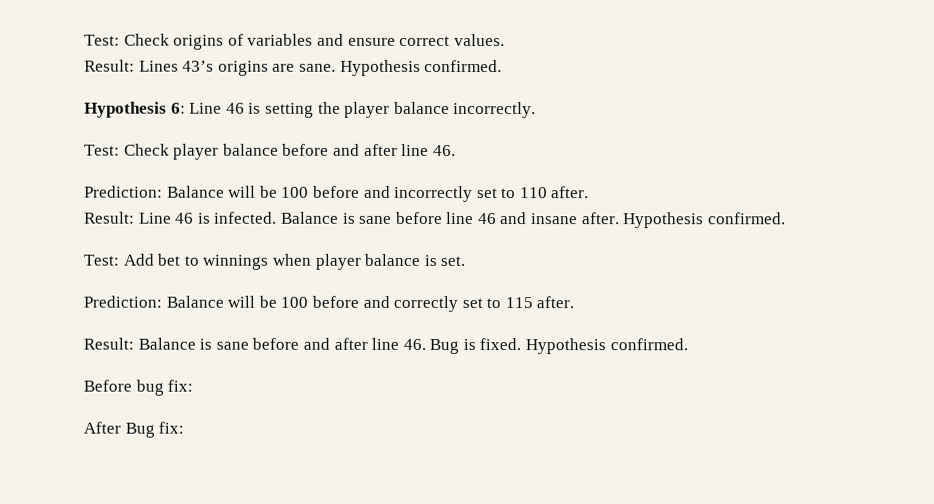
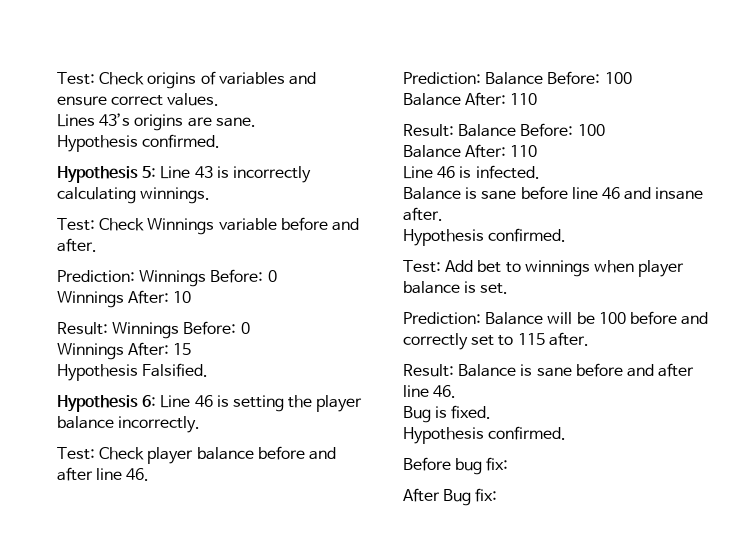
[84,59,135,72] Result: -> (220, 99) none
[339,59,503,76] Hypothesis confirmed. -> [57,134,221,152] [57,166,311,183] [57,187,211,204] [57,217,359,235] [57,238,97,252] [57,269,277,287] [57,290,192,308] [57,321,250,339] [57,342,192,360] [57,363,209,381] // Hypothesis confirmed. // Hypothesis 5: Line 43 is incorrectly calculating winnings. // Test: Check Winnings variable before and after. // Prediction: Winnings Before: 0 // Winnings After: 10 // Result: Winnings Before: 0 // Winnings After: 15 // Hypothesis Falsified.
[228,185,590,203] [84,211,135,224] will be 100 before and incorrectly set to 110 after. // Result: -> [547,71,632,85] [403,92,538,106] [403,123,605,137] [403,144,538,158] Before: 100 // Balance After: 110 // Result: Balance Before: 100 // Balance After: 110 //
(278, 217) none -> (540, 172) //
(620, 218) none -> (443, 214) //
(426, 344) none -> (457, 391) //
(522, 344) none -> (492, 412) //

